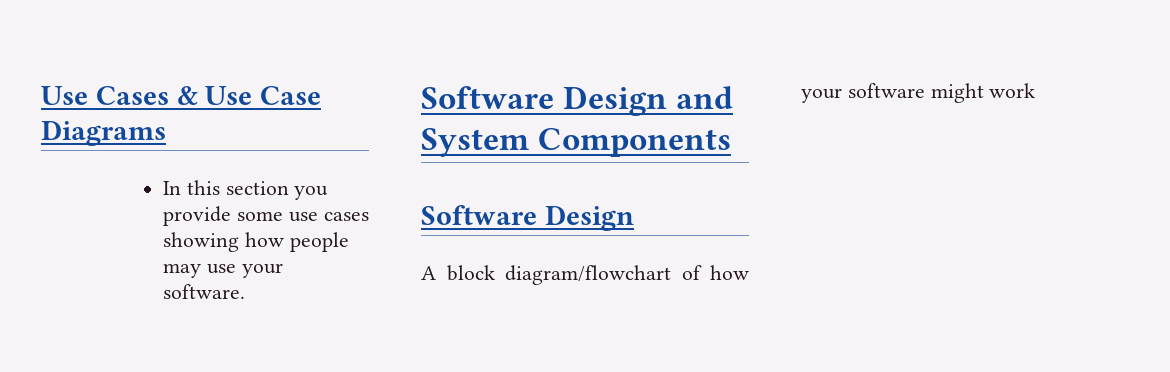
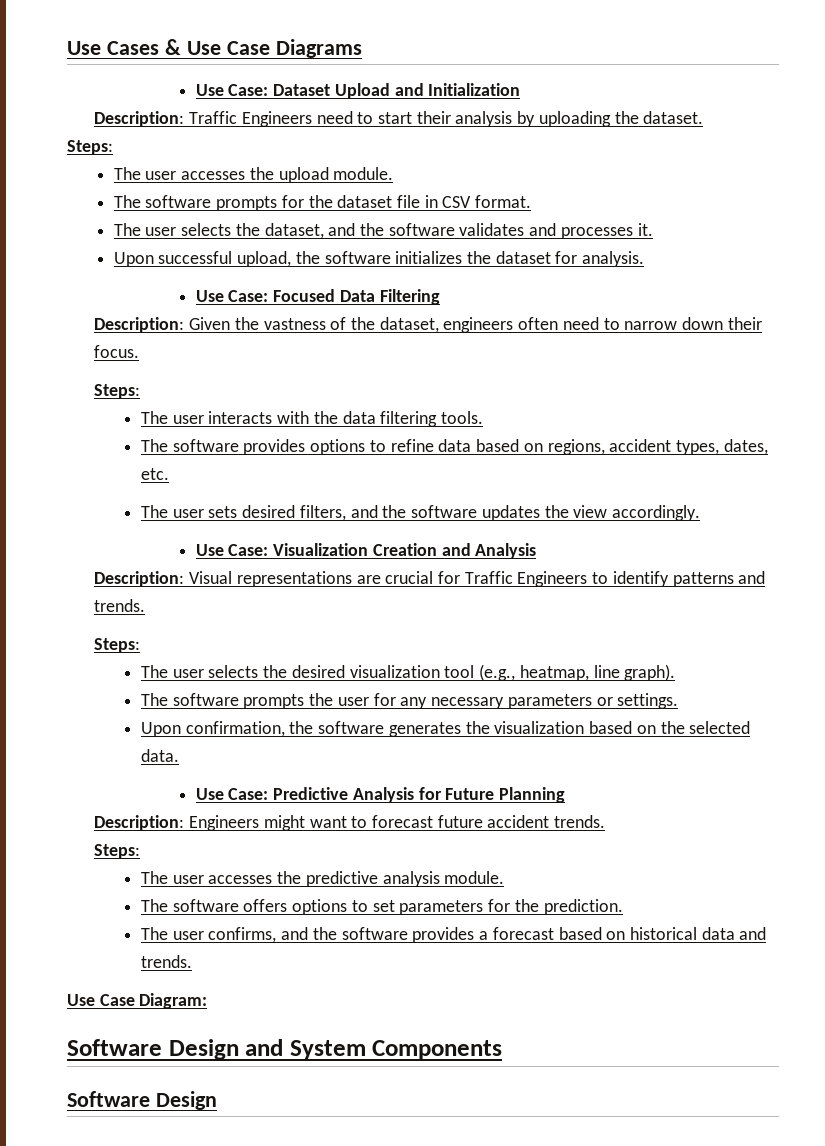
[163,180,329,200] [163,206,369,226] [163,232,349,252] [163,263,283,278] [163,284,246,299] In this section you provide some use cases showing how people may use your software. -> [195,83,521,99] [94,111,704,127] [67,140,113,155] [113,167,394,183] [113,195,532,211] [113,223,653,239] [113,251,645,267] [195,289,440,305] [94,317,762,333] [94,345,140,358] [94,384,141,399] [141,411,484,427] [141,439,768,455] [141,468,170,480] [141,505,700,521] [195,543,537,559] [94,571,766,587] [94,599,146,612] [94,638,141,653] [141,664,676,681] [141,693,679,709] [141,721,751,737] [141,749,180,762] [195,787,566,803] [94,815,606,831] [94,844,141,859] [141,871,505,887] [141,899,623,915] [141,927,767,943] [141,955,193,968] [67,993,208,1009] Use Case: Dataset Upload and Initialization // Description: Traffic Engineers need to start their analysis by uploading the dataset. // Steps: // The user accesses the upload module. // The software prompts for the dataset file in CSV format. // The user selects the dataset, and the software validates and processes it. // Upon successful upload, the software initializes the dataset for analysis. // Use Case: Focused Data Filtering // Description: Given the vastness of the dataset, engineers often need to narrow down their focus. // Steps: // The user interacts with the data filtering tools. // The software provides options to refine data based on regions, accident types, dates, etc. // The user sets desired filters, and the software updates the view accordingly. // Use Case: Visualization Creation and Analysis // Description: Visual representations are crucial for Traffic Engineers to identify patterns and trends. // Steps: // The user selects the desired visualization tool (e.g., heatmap, line graph). // The software prompts the user for any necessary parameters or settings. // Upon confirmation, the software generates the visualization based on the selected data. // Use Case: Predictive Analysis for Future Planning // Description: Engineers might want to forecast future accident trends. // Steps: // The user accesses the predictive analysis module. // The software offers options to set parameters for the prediction. // The user confirms, and the software provides a forecast based on historical data and trends. // Use Case Diagram:
[421,265,749,285] [801,83,1036,103] // A block diagram/flowchart of how your software might work -> (217, 1100) none

